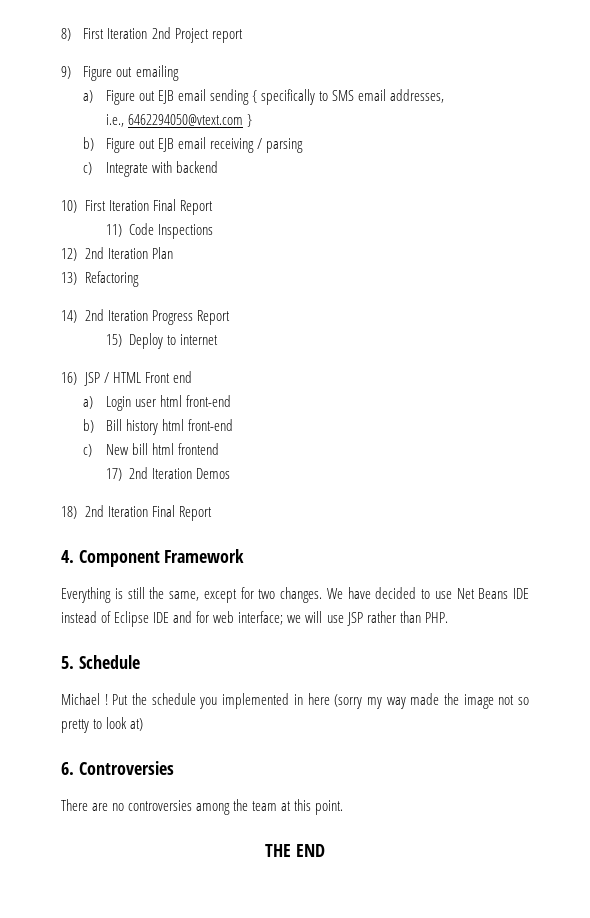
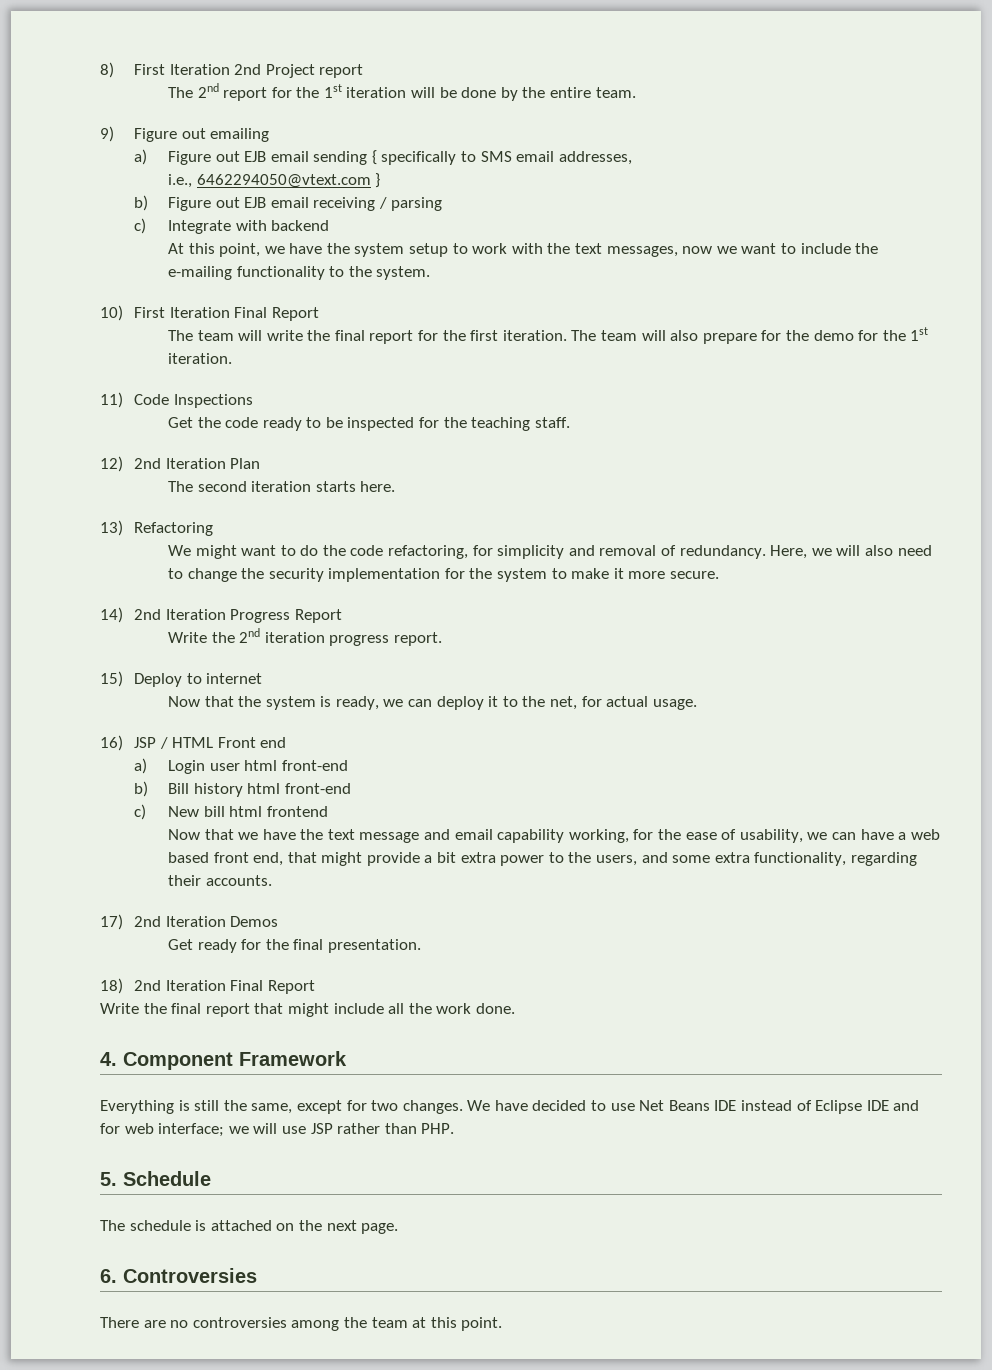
(243, 36) none -> [167,83,636,101] // The 2nd report for the 1st iteration will be done by the entire team.
(218, 167) none -> [167,243,879,257] [167,266,431,280] // At this point, we have the system setup to work with the text messages, now we want to include the e-mailing functionality to the system.
[105,223,214,239] [61,247,173,261] [61,271,139,287] 11) Code Inspections // 12) 2nd Iteration Plan // 13) Refactoring -> [167,327,929,344] [167,353,232,364] [100,392,253,408] [167,417,570,431] [100,456,261,472] [167,481,396,492] [100,520,213,536] [167,545,932,559] [167,568,719,582] The team will write the final report for the first iteration. The team will also prepare for the demo for the 1st iteration. // 11) Code Inspections // Get the code ready to be inspected for the teaching staff. // 12) 2nd Iteration Plan // The second iteration starts here. // 13) Refactoring // We might want to do the code refactoring, for simplicity and removal of redundancy. Here, we will also need to change the security implementation for the system to make it more secure.
[105,333,219,349] 15) Deploy to internet -> [167,628,442,646] [100,671,263,687] [167,696,697,710] Write the 2nd iteration progress report. // 15) Deploy to internet // Now that the system is ready, we can deploy it to the net, for actual usage.
[105,467,231,481] 17) 2nd Iteration Demos -> [167,829,940,843] [167,852,917,866] [167,875,272,886] [100,914,279,930] [167,939,421,953] Now that we have the text message and email capability working, for the ease of usability, we can have a web based front end, that might provide a bit extra power to the users, and some extra functionality, regarding their accounts. // 17) 2nd Iteration Demos // Get ready for the final presentation.
(212, 513) none -> [100,1003,515,1017] // Write the final report that might include all the work done.
[61,693,529,709] [61,717,144,733] Michael ! Put the schedule you implemented in here (sorry my way made the image not so pretty to look at) -> [100,1220,399,1234] The schedule is attached on the next page.
[265,844,325,857] // THE END -> (503, 1324) none

